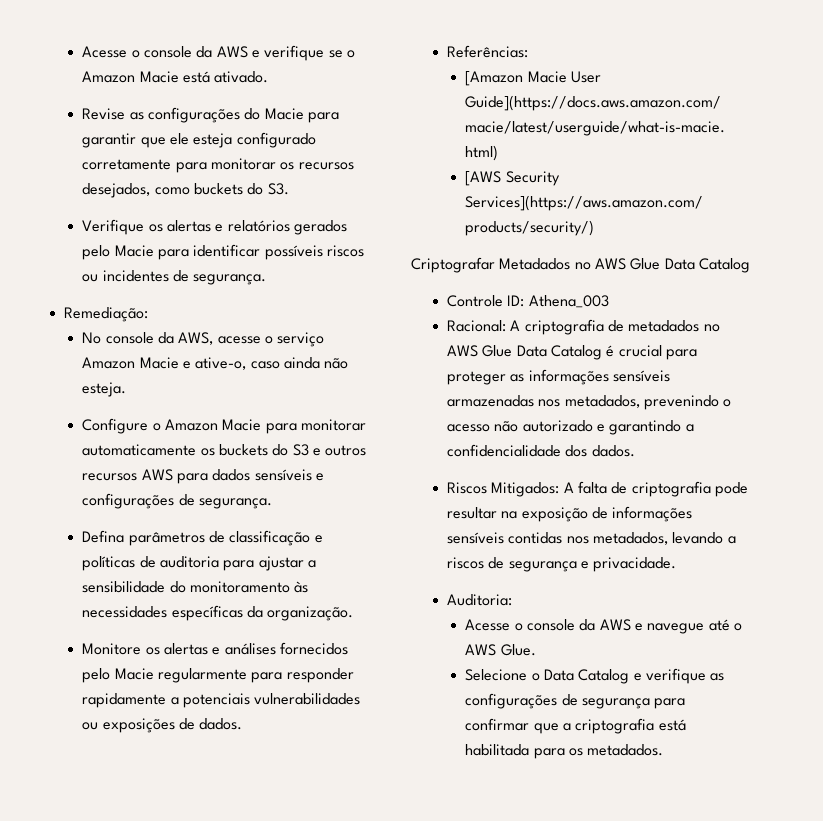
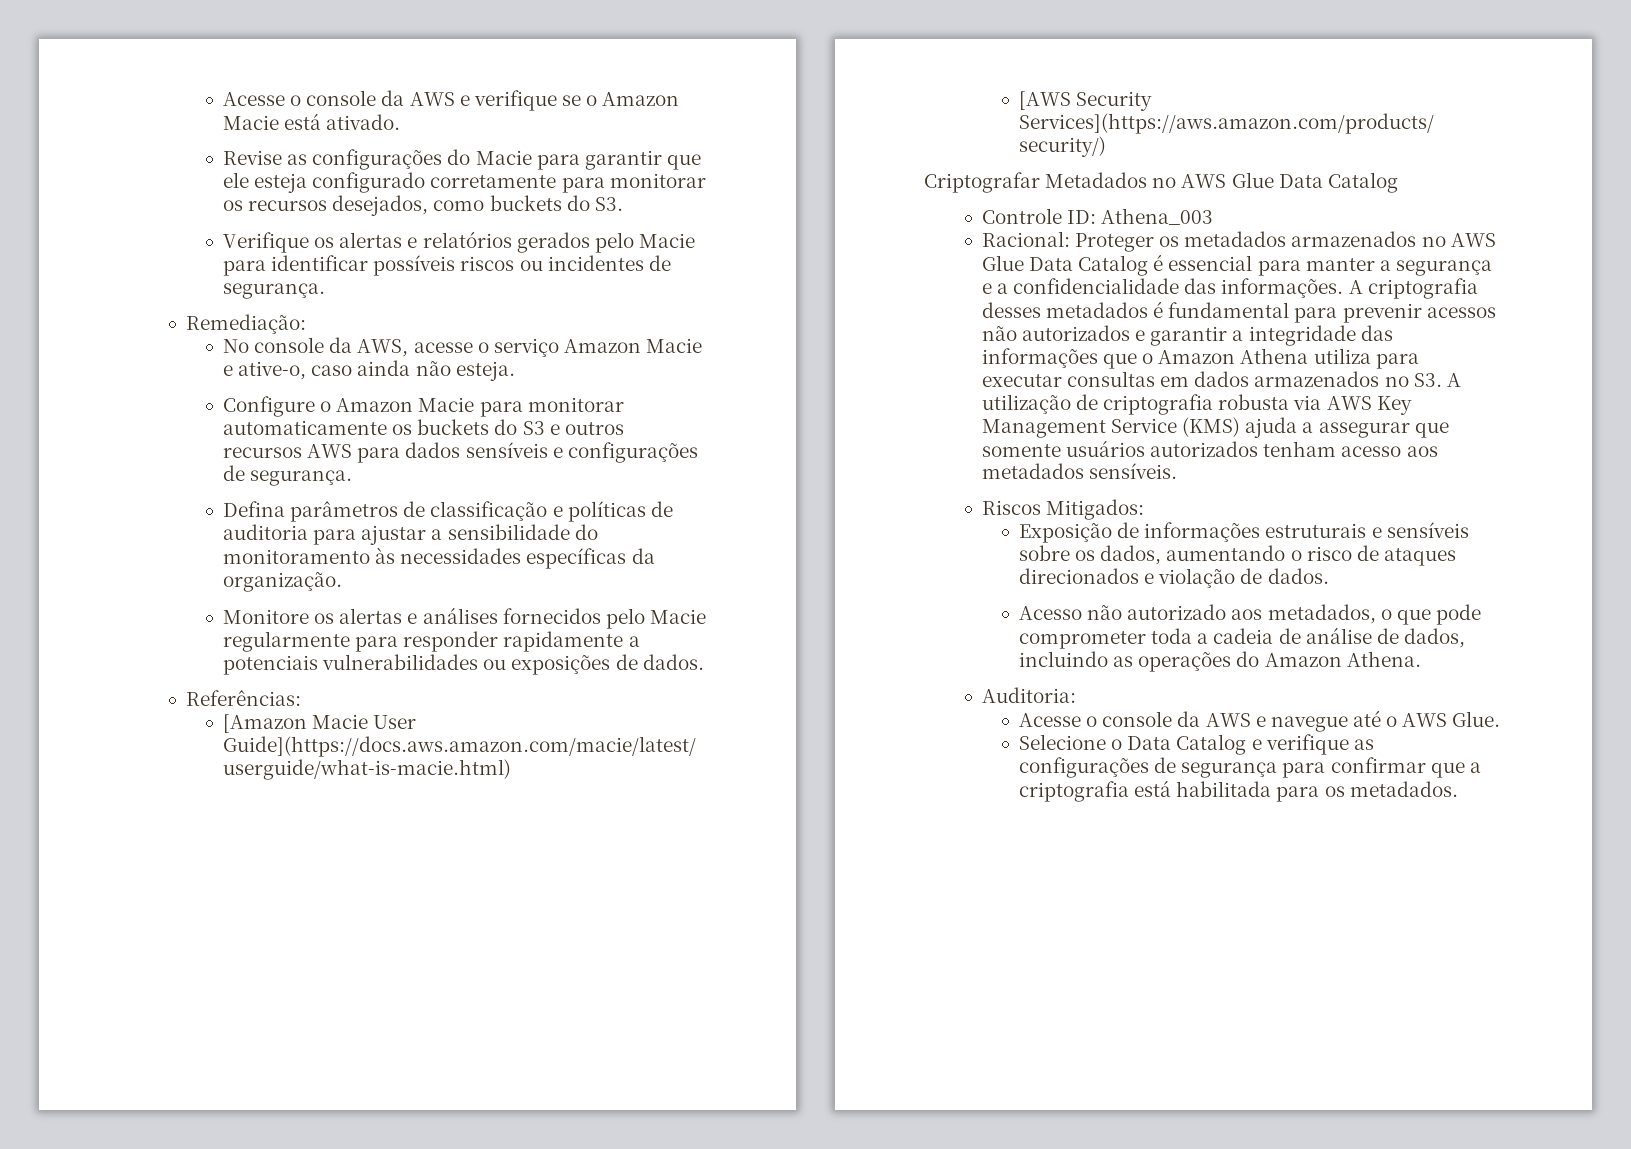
[510,319,700,335] A criptografia de metadados -> [1075,231,1417,252] Proteger os metadados armazenados
[618,345,697,360] [446,369,670,385] [446,395,732,410] [446,420,694,435] [446,444,635,457] [446,481,748,497] [446,506,693,522] [446,532,736,545] [446,557,677,572] crucial para proteger as informações sensíveis armazenadas nos metadados, prevenindo o acesso não autorizado e garantindo a confidencialidade dos dados. // Riscos Mitigados: A falta de criptografia pode resultar na exposição de informações sensíveis contidas nos metadados, levando a riscos de segurança e privacidade. -> [1168,255,1493,276] [981,278,1478,299] [981,301,1496,323] [981,325,1393,346] [981,348,1419,369] [981,371,1461,387] [981,394,1412,415] [981,417,1449,438] [981,440,1438,457] [981,463,1178,479] [981,499,1145,520] [1019,522,1469,543] [1019,545,1456,566] [1019,568,1329,588] [1019,604,1481,625] [1019,627,1465,649] [1019,651,1421,672] essencial para manter a segurança e a confidencialidade das informações. A criptografia desses metadados é fundamental para prevenir acessos não autorizados e garantir a integridade das informações que o Amazon Athena utiliza para executar consultas em dados armazenados no S3. A utilização de criptografia robusta via AWS Key Management Service (KMS) ajuda a assegurar que somente usuários autorizados tenham acesso aos metadados sensíveis. // Riscos Mitigados: // Exposição de informações estruturais e sensíveis sobre os dados, aumentando o risco de ataques direcionados e violação de dados. // Acesso não autorizado aos metadados, o que pode comprometer toda a cadeia de análise de dados, incluindo as operações do Amazon Athena.

